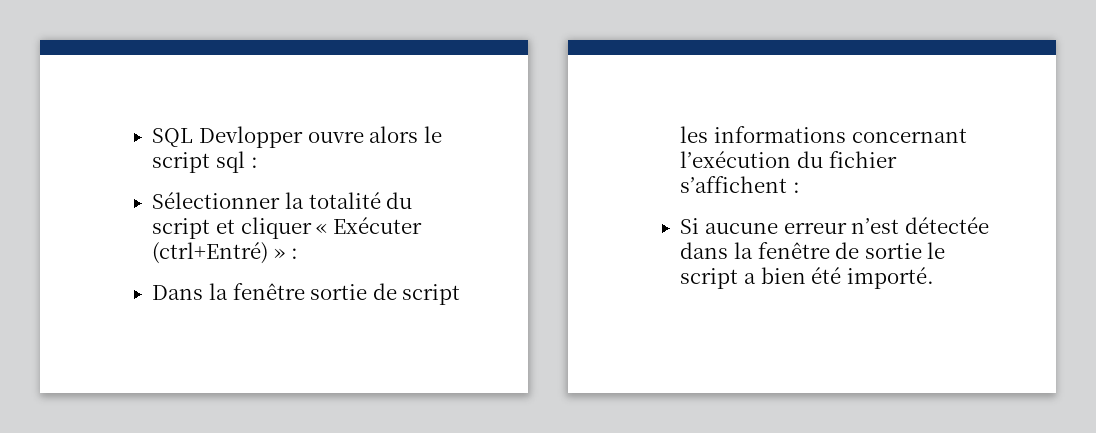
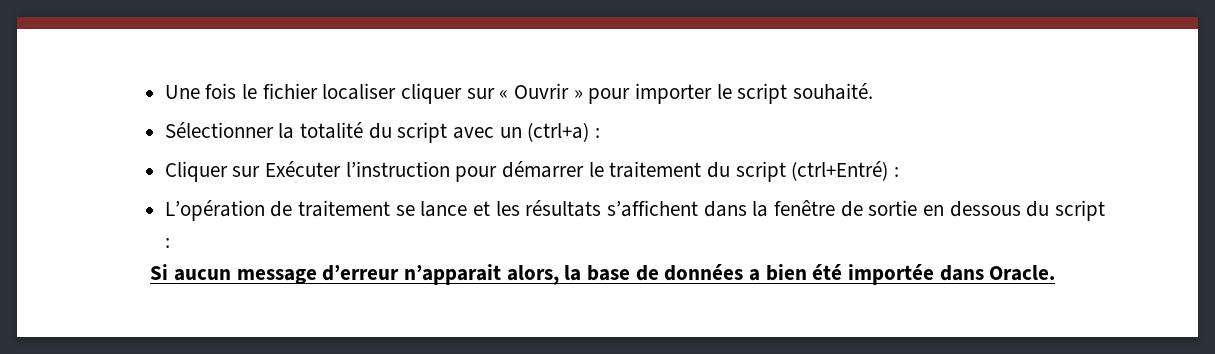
[152,126,442,148] [152,151,258,173] SQL Devlopper ouvre alors le script sql : -> [164,83,873,104] Une fois le fichier localiser cliquer sur « Ouvrir » pour importer le script souhaité.
[215,217,422,239] [152,242,298,264] [152,283,461,305] [680,126,967,143] [680,151,897,168] [680,176,800,193] [680,217,989,234] et cliquer « Exécuter (ctrl+Entré) » : // Dans la fenêtre sortie de script les informations concernant l’exécution du fichier s’affichent : // Si aucune erreur n’est détectée -> [452,122,600,142] [164,161,899,182] [164,200,698,221] avec un (ctrl+a) : // Cliquer sur Exécuter l’instruction pour démarrer le traitement du script (ctrl+Entré) : // L’opération de traitement se lance et les résultats s’affichent
[927,242,946,259] [680,267,934,289] le script a bien été importé. -> [922,200,1105,221] [164,238,170,248] [150,264,1056,285] en dessous du script : // Si aucun message d’erreur n’apparait alors, la base de données a bien été importée dans Oracle.

